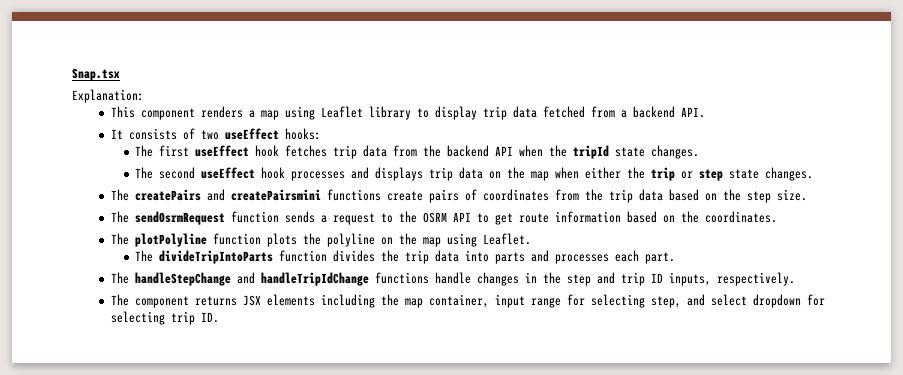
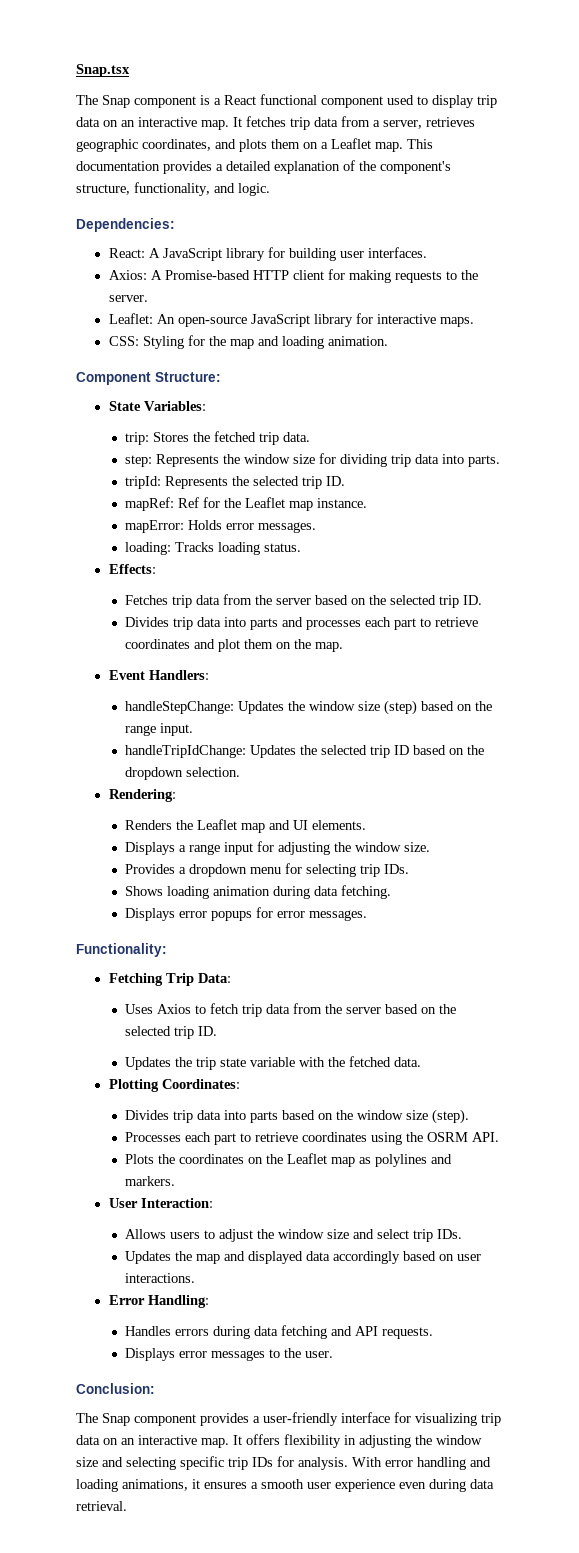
[72,89,144,103] [110,106,705,120] [110,128,321,140] [135,145,700,159] [135,167,814,181] [110,189,807,203] [110,211,777,225] [110,233,531,247] [135,250,400,264] Explanation: // This component renders a map using Leaflet library to display trip data fetched from a backend API. // It consists of two useEffect hooks: // The first useEffect hook fetches trip data from the backend API when the tripId state changes. // The second useEffect hook processes and displays trip data on the map when either the trip or step state changes. // The createPairs and createPairsmini functions create pairs of coordinates from the trip data based on the step size. // The sendOsrmRequest function sends a request to the OSRM API to get route information based on the coordinates. // The plotPolyline function plots the polyline on the map using Leaflet. // The divideTripIntoParts function divides the -> [76,94,497,108] [76,116,475,130] [76,138,433,152] [76,160,451,174] [76,182,270,196] [76,218,175,232] [108,247,427,261] [108,269,478,283] [108,295,148,302] [108,313,474,327] [108,335,388,349] [76,372,221,385] [108,401,206,411] [125,431,311,445] [125,453,501,467] [125,476,346,489] [125,497,368,511] [125,520,317,533] [125,542,302,555] [108,564,156,574] [125,594,483,608] [125,617,170,627] The Snap component is a React functional component used to display trip data on an interactive map. It fetches trip data from a server, retrieves geographic coordinates, and plots them on a Leaflet map. This documentation provides a detailed explanation of the component's structure, functionality, and logic. // Dependencies: // React: A JavaScript library for building user interfaces. // Axios: A Promise-based HTTP client for making requests to the server. // Leaflet: An open-source JavaScript library for interactive maps. // CSS: Styling for the map and loading animation. // Component Structure: // State Variables: // trip: Stores the fetched trip data. // step: Represents the window size for dividing trip data into parts. // tripId: Represents the selected trip ID. // mapRef: Ref for the Leaflet map instance. // mapError: Holds error messages. // loading: Tracks loading status. // Effects: // Fetches trip data from the server based on the selected trip ID. // Divides
[645,252,676,264] [110,272,795,286] [110,294,825,308] [110,311,219,325] part. // The handleStepChange and handleTripIdChange functions handle changes in the step and trip ID inputs, respectively. // The component returns JSX elements including the map container, input range for selecting step, and select dropdown for selecting trip ID. -> [394,617,479,630] [125,639,344,652] [108,670,209,680] [125,700,493,715] [125,723,194,736] [125,745,485,758] [125,767,241,780] [108,789,176,802] [125,819,367,833] [125,841,431,855] [125,863,410,877] [125,885,392,899] [125,907,368,921] [76,943,167,957] [108,973,231,986] [125,1003,457,1017] [125,1026,218,1039] [125,1056,422,1070] [108,1079,240,1092] [125,1109,470,1124] [125,1132,500,1145] [125,1153,453,1167] [125,1176,176,1186] [108,1198,213,1208] [125,1229,463,1242] [125,1251,482,1264] [125,1273,196,1283] [108,1295,209,1308] [125,1325,434,1339] [125,1348,334,1361] [76,1383,155,1394] [76,1412,501,1426] [76,1434,482,1448] [76,1456,491,1470] [76,1479,494,1492] [76,1501,127,1511] part to retrieve coordinates and plot them on the map. // Event Handlers: // handleStepChange: Updates the window size (step) based on the range input. // handleTripIdChange: Updates the selected trip ID based on the dropdown selection. // Rendering: // Renders the Leaflet map and UI elements. // Displays a range input for adjusting the window size. // Provides a dropdown menu for selecting trip IDs. // Shows loading animation during data fetching. // Displays error popups for error messages. // Functionality: // Fetching Trip Data: // Uses Axios to fetch trip data from the server based on the selected trip ID. // Updates the trip state variable with the fetched data. // Plotting Coordinates: // Divides trip data into parts based on the window size (step). // Processes each part to retrieve coordinates using the OSRM API. // Plots the coordinates on the Leaflet map as polylines and markers. // User Interaction: // Allows users to adjust the window size and select trip IDs. // Updates the map and displayed data accordingly based on user interactions. // Error Handling: // Handles errors during data fetching and API requests. // Displays error messages to the user. // Conclusion: // The Snap component provides a user-friendly interface for visualizing trip data on an interactive map. It offers flexibility in adjusting the window size and selecting specific trip IDs for analysis. With error handling and loading animations, it ensures a smooth user experience even during data retrieval.

